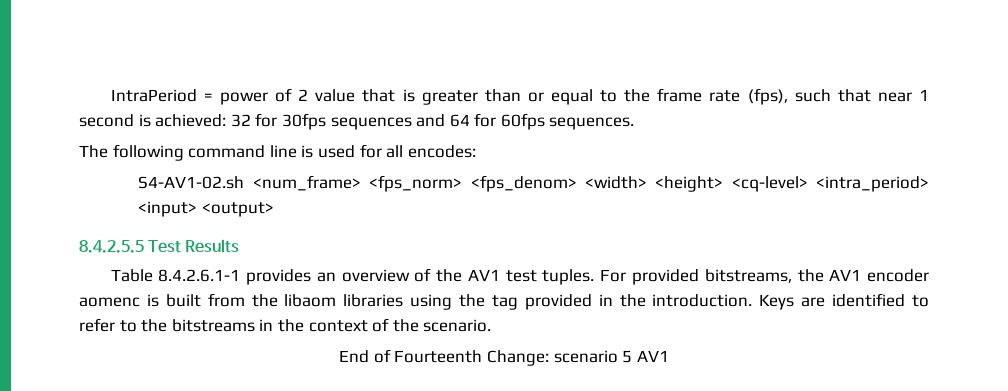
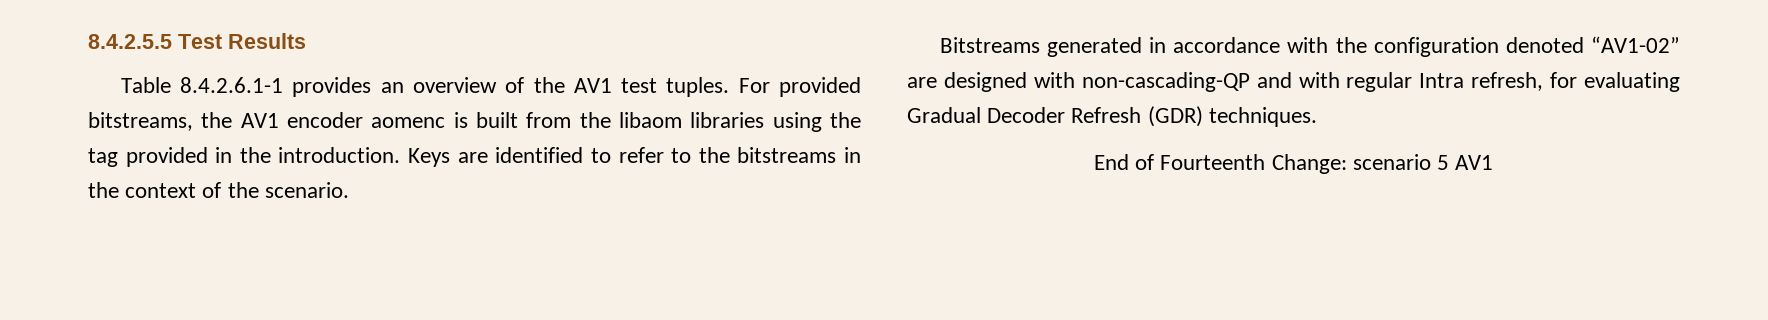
[110,88,929,105] [79,113,635,130] [79,144,476,161] [138,175,929,192] [138,201,275,217] IntraPeriod = power of 2 value that is greater than or equal to the frame rate (fps), such that near 1 second is achieved: 32 for 30fps sequences and 64 for 60fps sequences. // The following command line is used for all encodes: // S4-AV1-02.sh <num_frame> <fps_norm> <fps_denom> <width> <height> <cq-level> <intra_period> <input> <output> // -> (88, 41) none
(492, 325) none -> [939,36,1680,57] [907,72,1680,92] [907,106,1317,127] // Bitstreams generated in accordance with the configuration denoted “AV1-02” are designed with non-cascading-QP and with regular Intra refresh, for evaluating Gradual Decoder Refresh (GDR) techniques.

